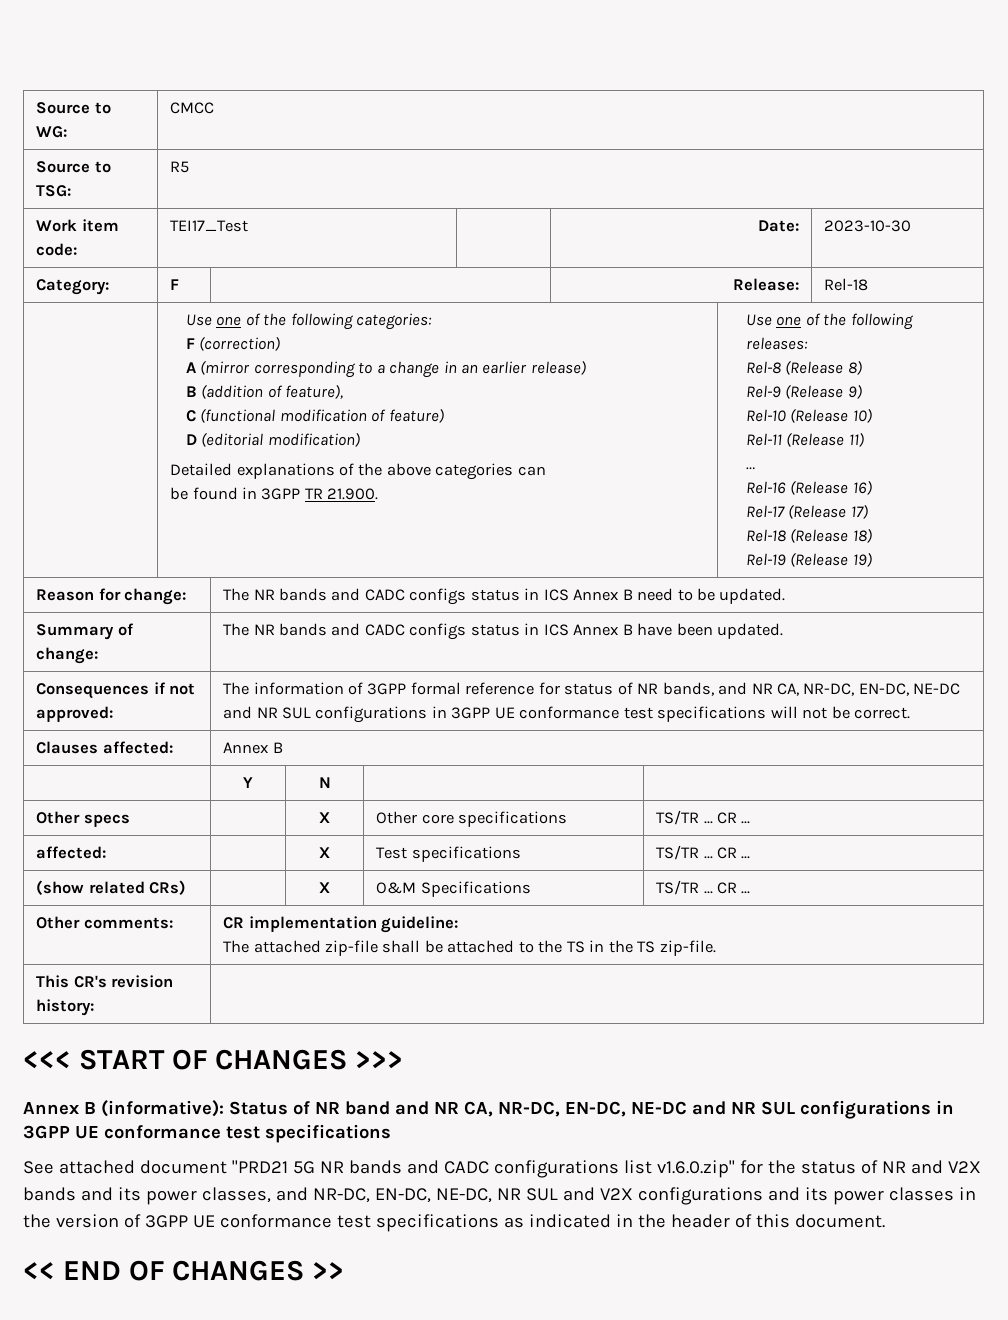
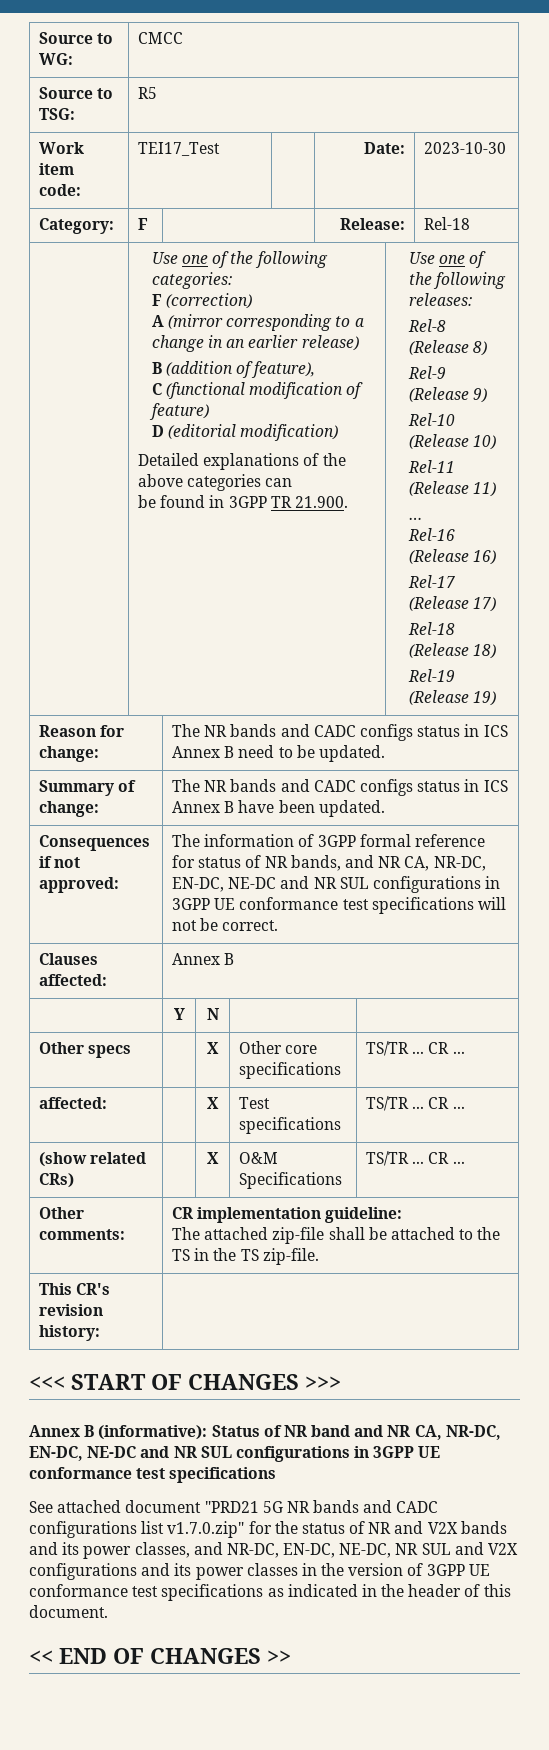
[656,1160,735,1178] v1.6.0.zip" -> [167,1521,245,1538] v1.7.0.zip"

